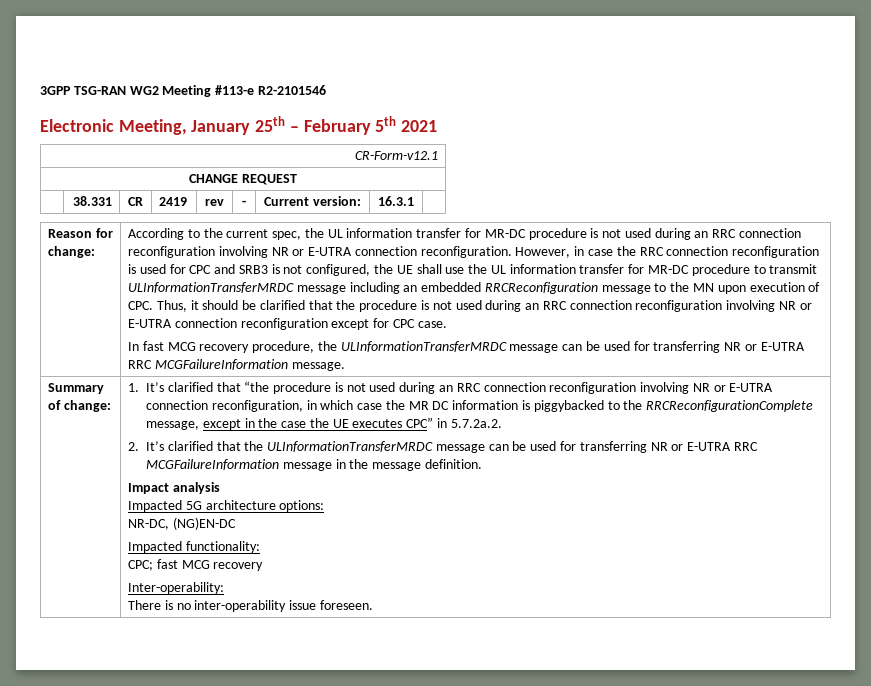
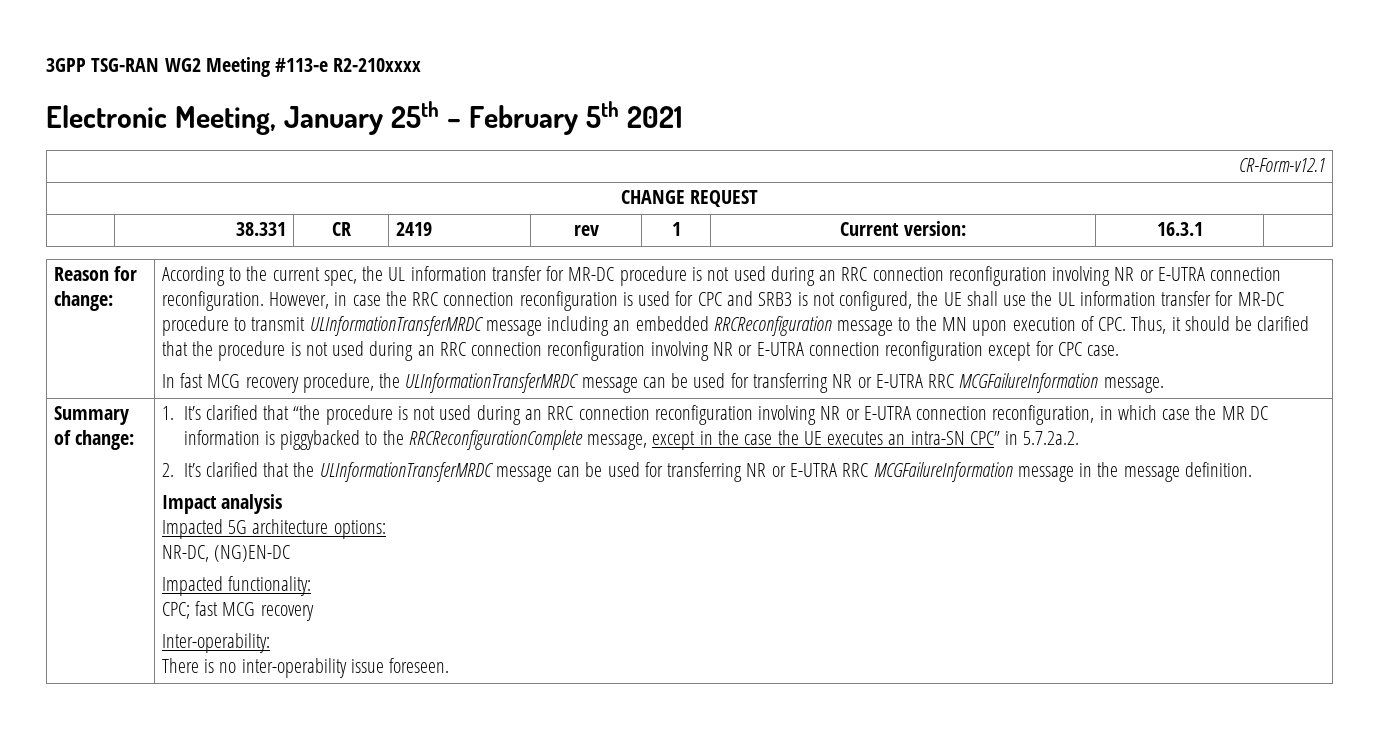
[257,85,326,95] R2-2101546 -> [333,58,422,72] R2-210xxxx
[242,200,246,206] - -> [671,222,681,236] 1
(403, 423) none -> [888,431,965,445] an intra-SN

